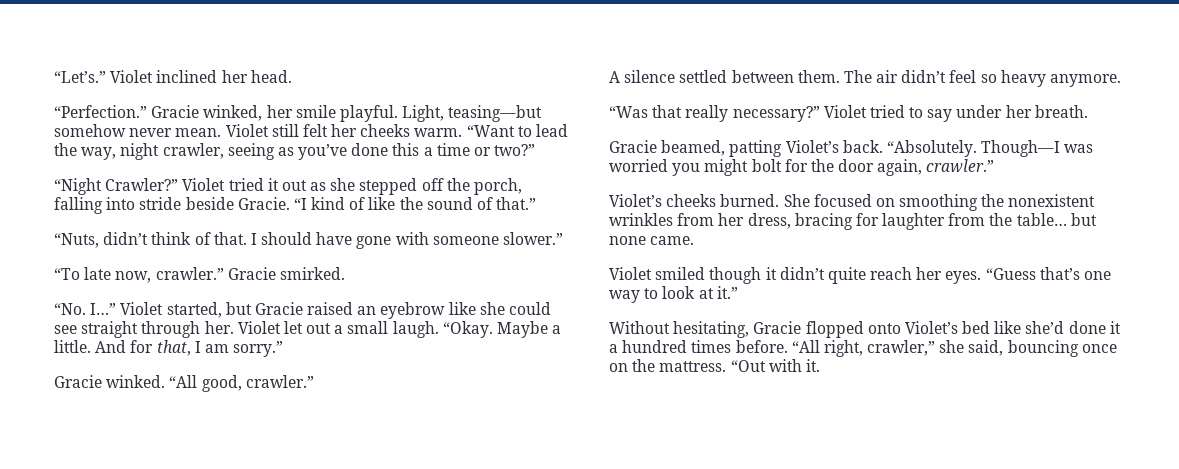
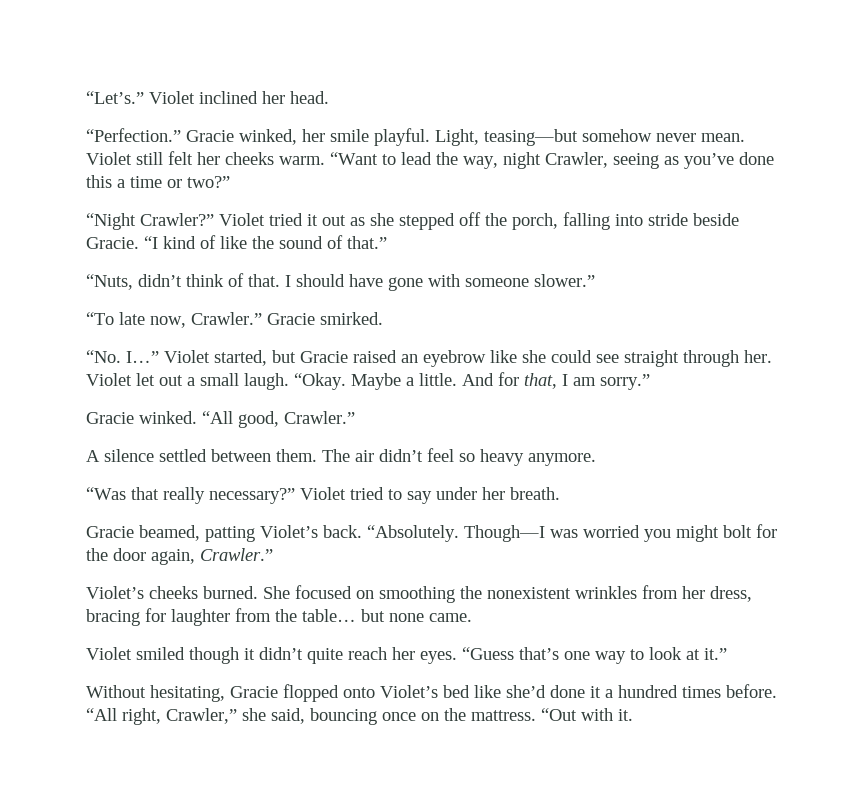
[162,143,224,159] crawler, -> [545,152,608,168] Crawler,
[155,267,224,280] crawler.” -> [191,312,262,325] Crawler.”
[245,375,314,388] crawler.” -> [284,411,355,424] Crawler.”
[926,159,995,173] crawler.” -> [200,548,273,561] Crawler.”
[867,340,936,356] crawler,” -> [166,708,237,724] Crawler,”

